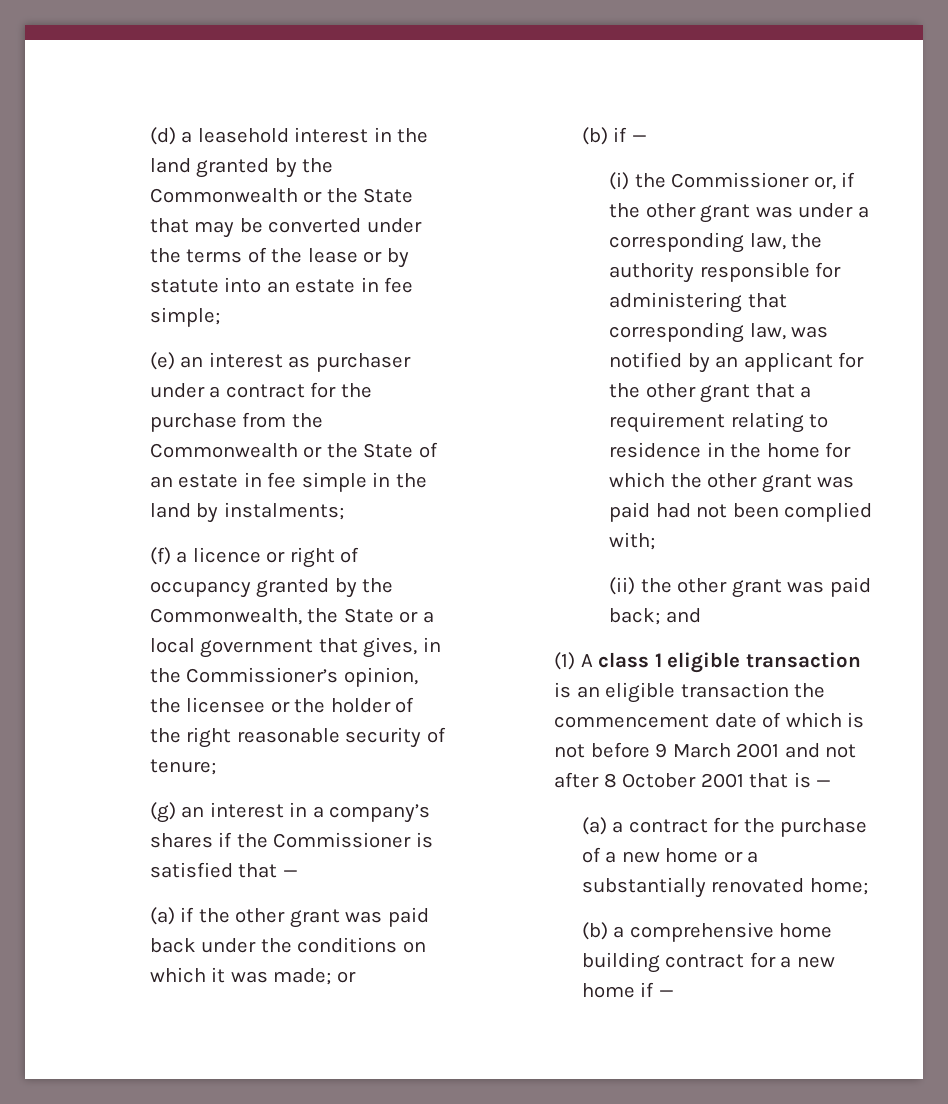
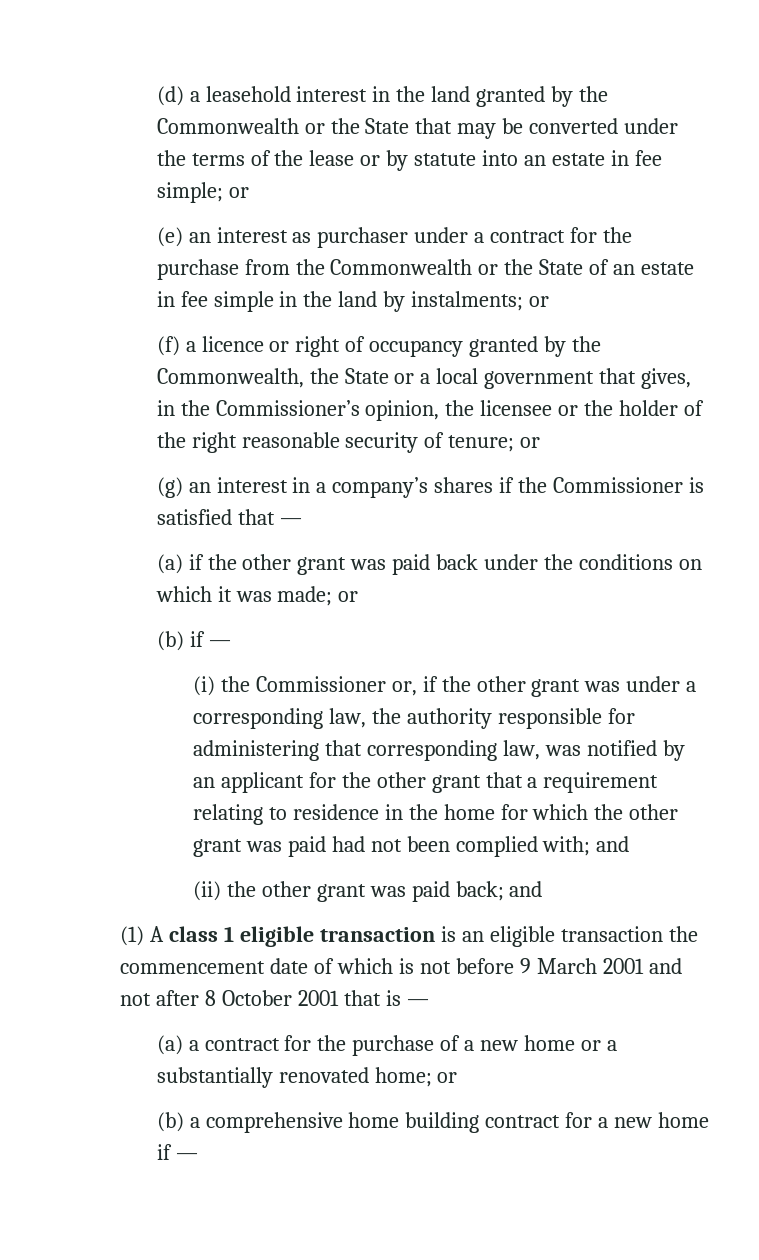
(220, 317) none -> [228,187,249,198] or
(344, 511) none -> [529,296,550,307] or
(216, 767) none -> [520,437,541,448] or
(656, 541) none -> [596,836,630,852] and
(868, 886) none -> [437,1072,458,1083] or

